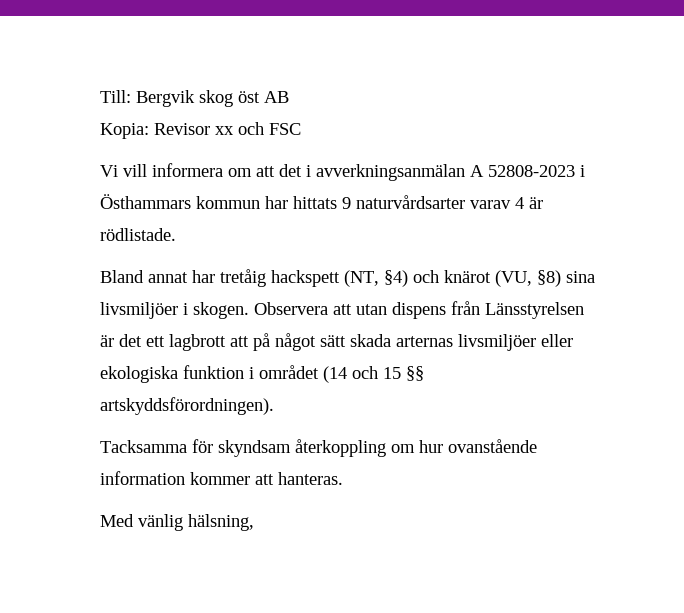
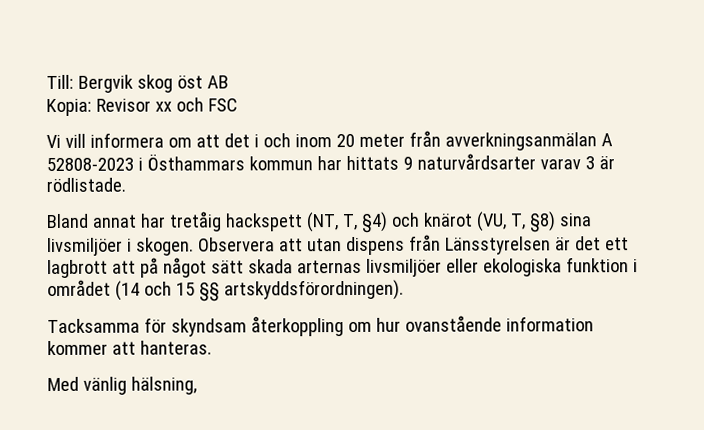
(311, 171) none -> [262,130,441,148] och inom 20 meter från
[515,197,524,209] 4 -> [584,156,595,170] 3
(379, 278) none -> [341,213,358,231] T,
(532, 278) none -> [509,213,526,230] T,

